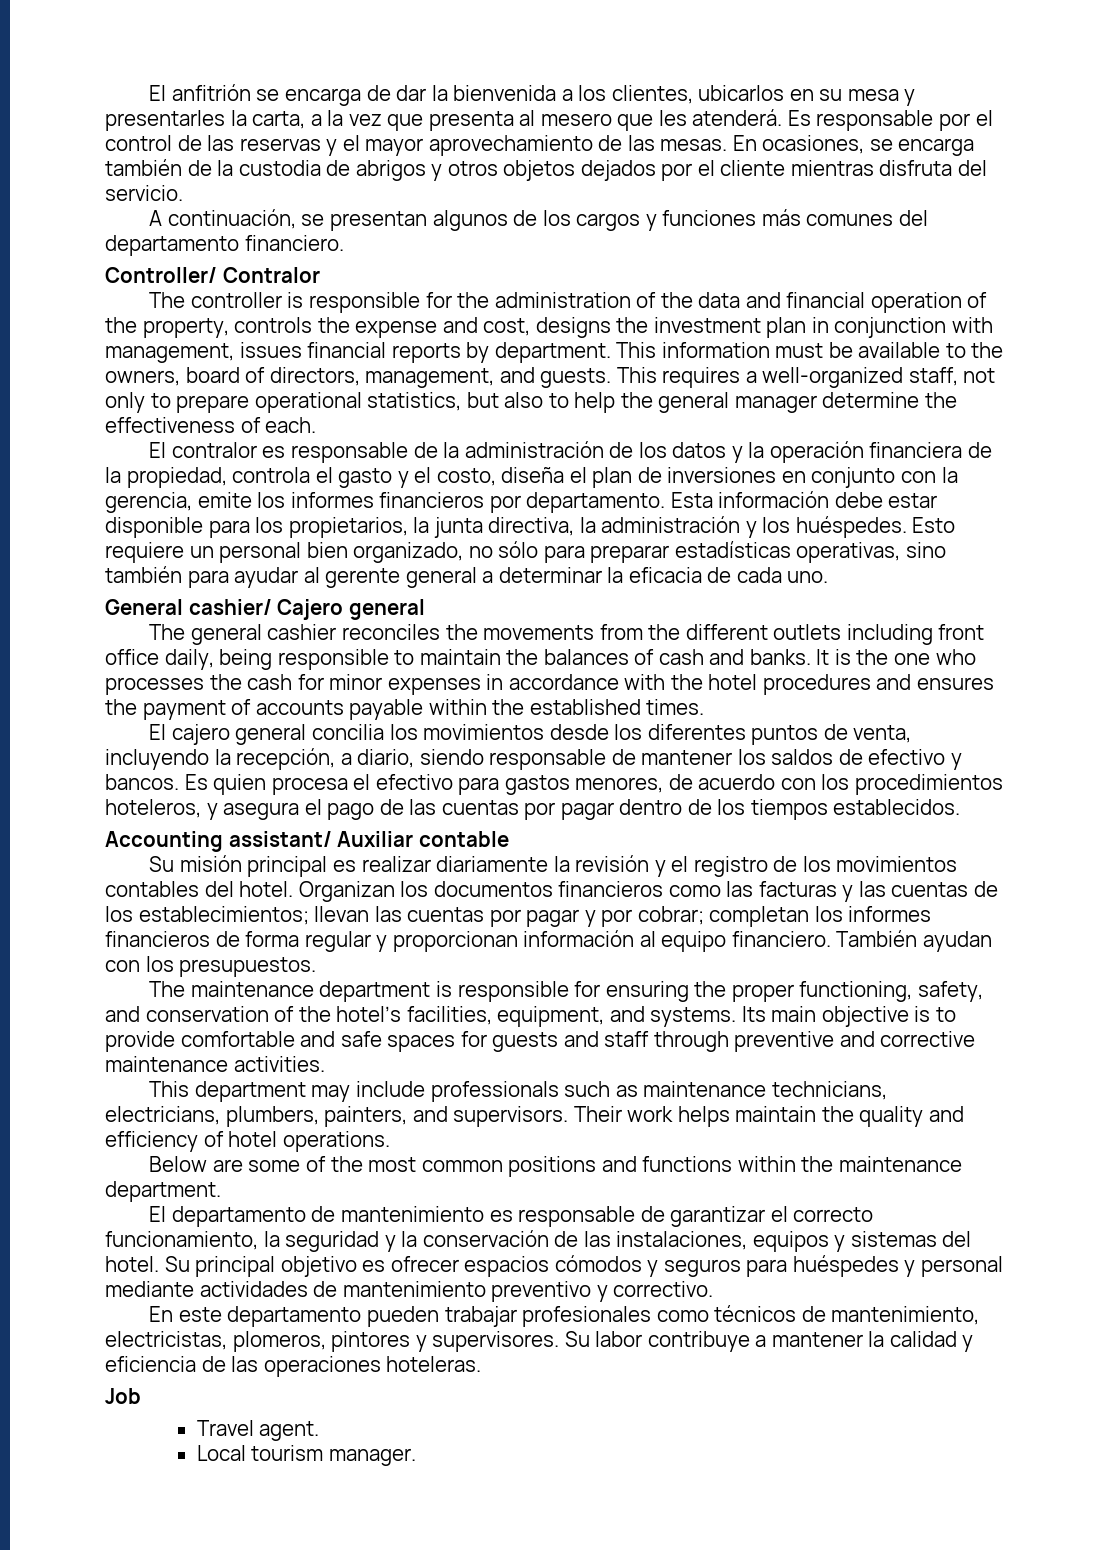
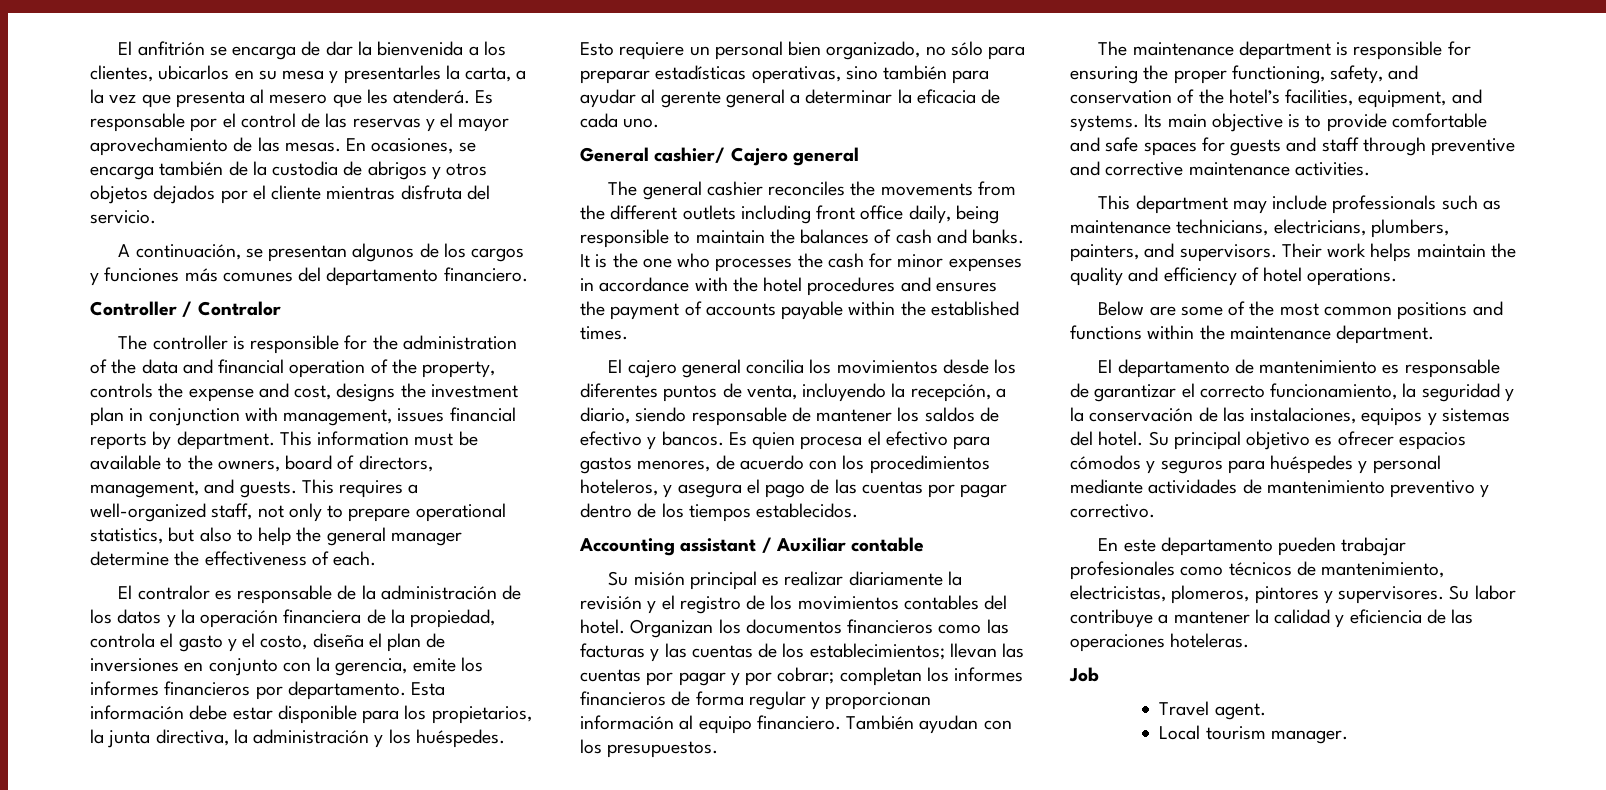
[105,267,217,283] Controller/ -> [90,301,193,317] Controller /
[228,831,332,847] assistant/ -> [680,537,772,553] assistant /

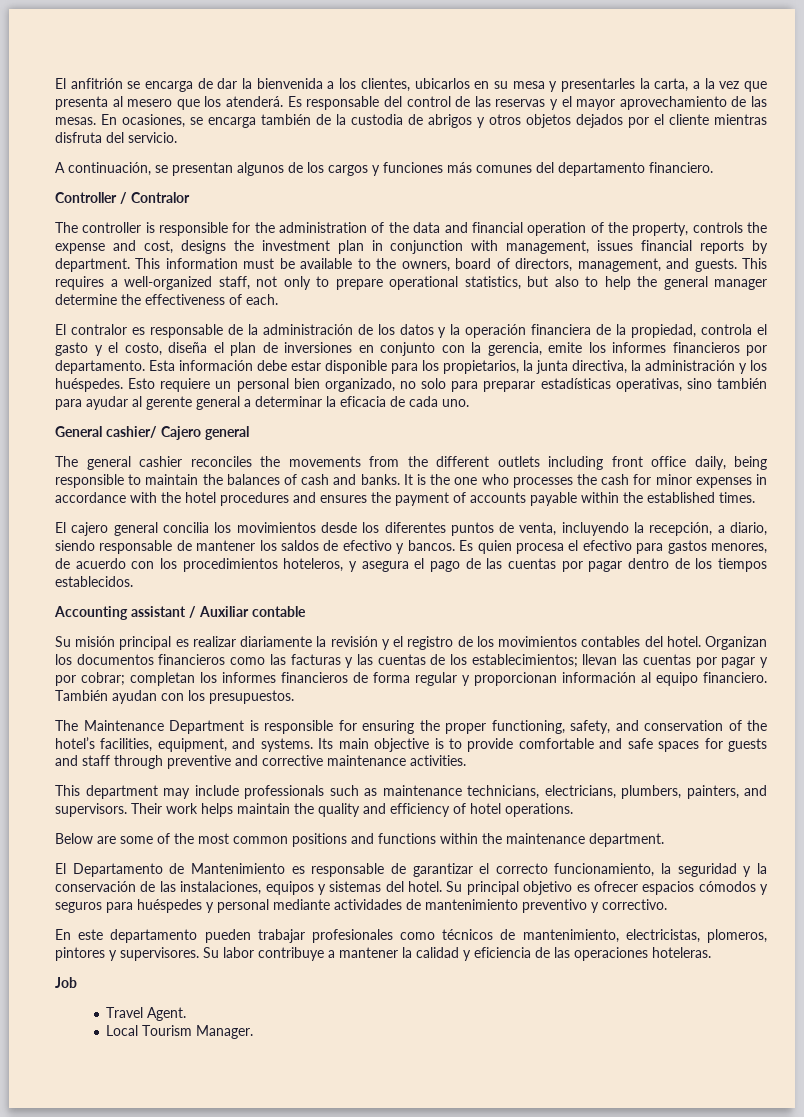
[366,89,388,104] les -> [204,96,222,107] los
[190,113,236,132] por el -> [383,96,402,107] del
[950,41,983,56] sólo -> [421,378,447,389] solo
[1132,41,1331,60] maintenance department -> [83,720,244,734] Maintenance Department
[1117,359,1378,378] departamento de mantenimiento -> [72,863,285,877] Departamento de Mantenimiento
[1214,703,1266,720] agent. -> [147,1007,187,1021] Agent.
[1205,726,1348,744] tourism manager. -> [142,1025,254,1039] Tourism Manager.

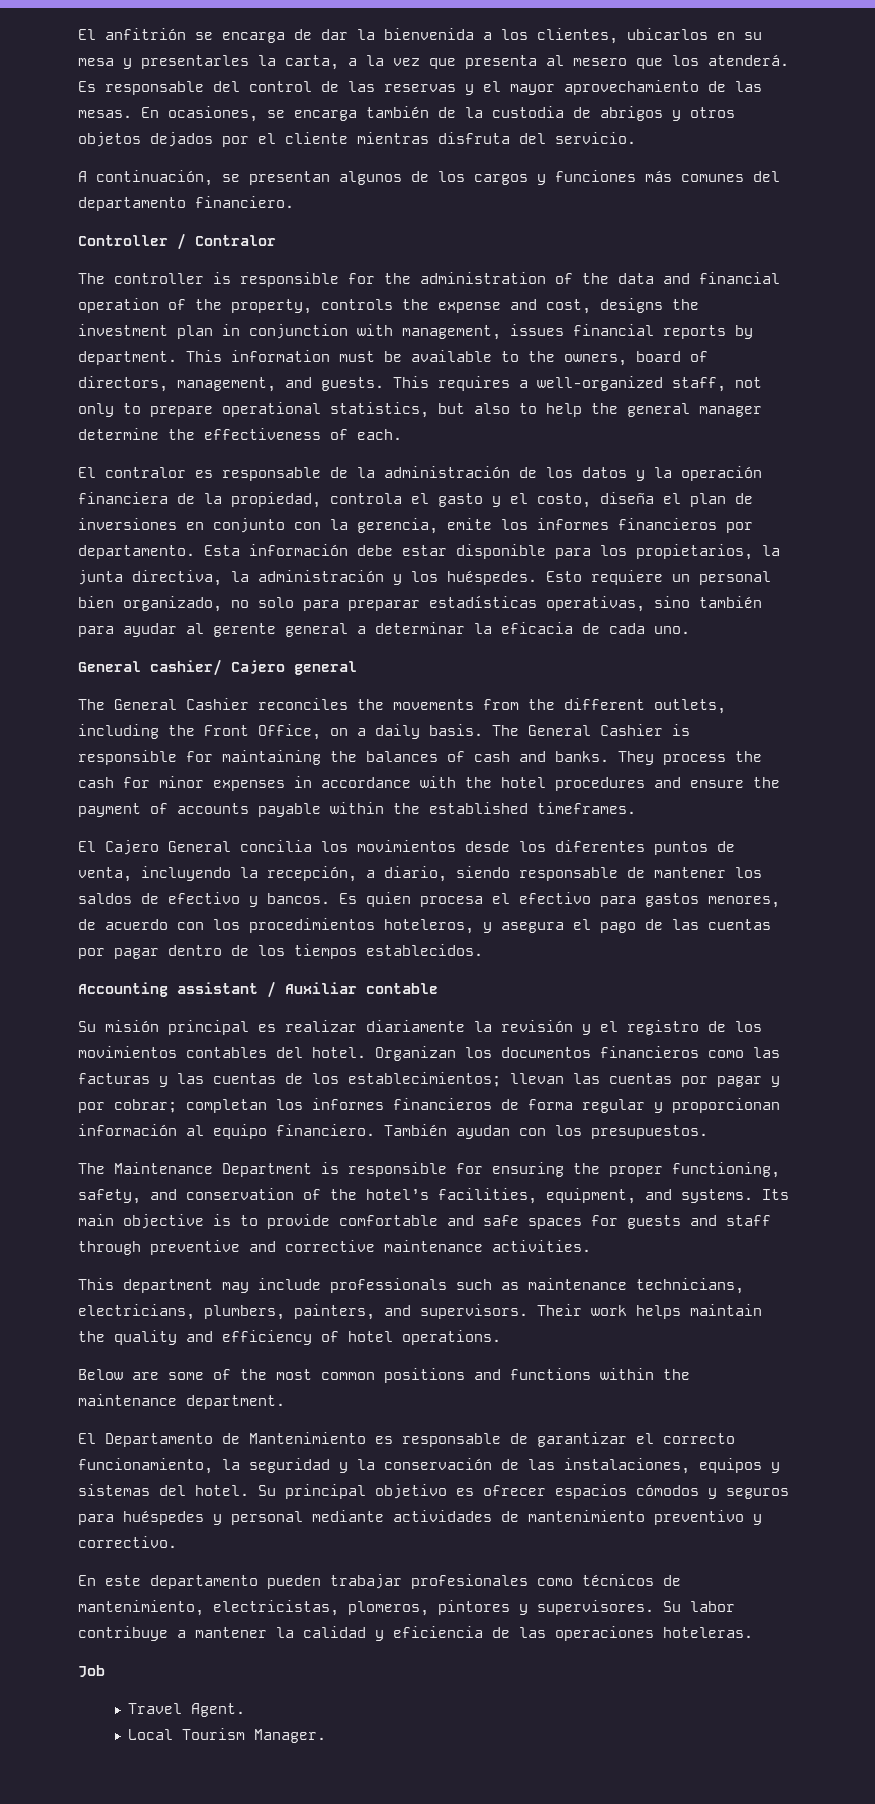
[86,456,182,470] general cashier -> [114,698,249,710] General Cashier
[497,456,767,470] [55,474,199,488] outlets including front office daily, being responsible to maintain -> [654,699,726,714] [78,724,690,740] [78,750,321,765] outlets, including the Front Office, on a daily basis. The General Cashier is responsible for maintaining
[403,474,573,488] It is the one who processes -> [618,751,726,765] They process
[320,495,367,503] ensures -> [690,780,744,788] ensure
[719,492,755,503] [55,522,158,536] times. // El cajero general -> [537,802,636,814] [78,840,231,855] timeframes. // El Cajero General

